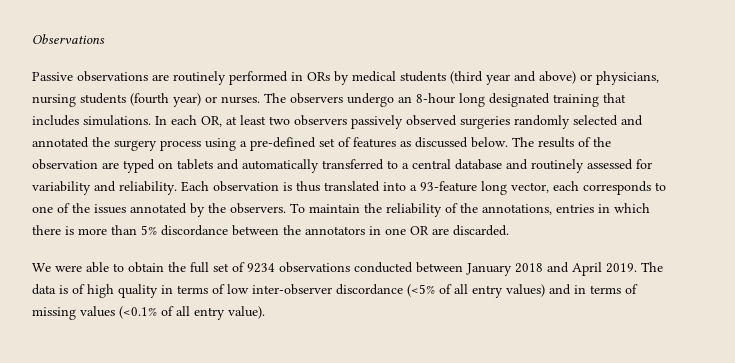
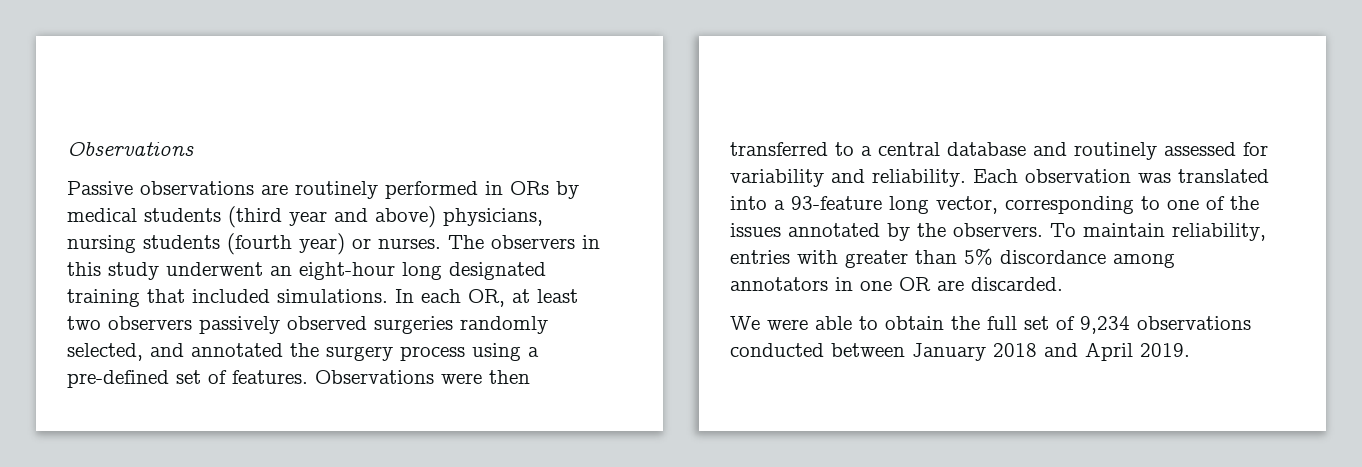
[580,74,592,81] or -> (436, 217) none
[347,93,455,107] undergo an 8-hour -> [582,235,600,249] [67,262,395,280] in this study underwent an eight-hour
[32,115,79,126] includes -> [192,289,270,303] included
[573,115,618,126] selected -> [67,343,143,361] selected,
[353,137,611,148] [32,159,319,173] features as discussed below. The results of the observation are typed on tablets and automatically -> [232,370,530,384] features. Observations were then
[283,181,320,192] is thus -> [1138,173,1171,183] was
[553,181,651,195] each corresponds -> [1005,196,1134,214] corresponding
[364,203,650,217] [32,225,107,235] the reliability of the annotations, entries in which there is more -> [1172,223,1266,241] [730,250,908,268] reliability, entries with greater
[232,225,301,236] between the -> [1113,253,1175,268] among
[247,263,275,273] 9234 -> [1080,316,1130,334] 9,234
[641,262,663,272] [32,284,638,298] [32,306,265,320] The data is of high quality in terms of low inter-observer discordance (<5% of all entry values) and in terms of missing values (<0.1% of all entry value). -> (1190, 350) none

